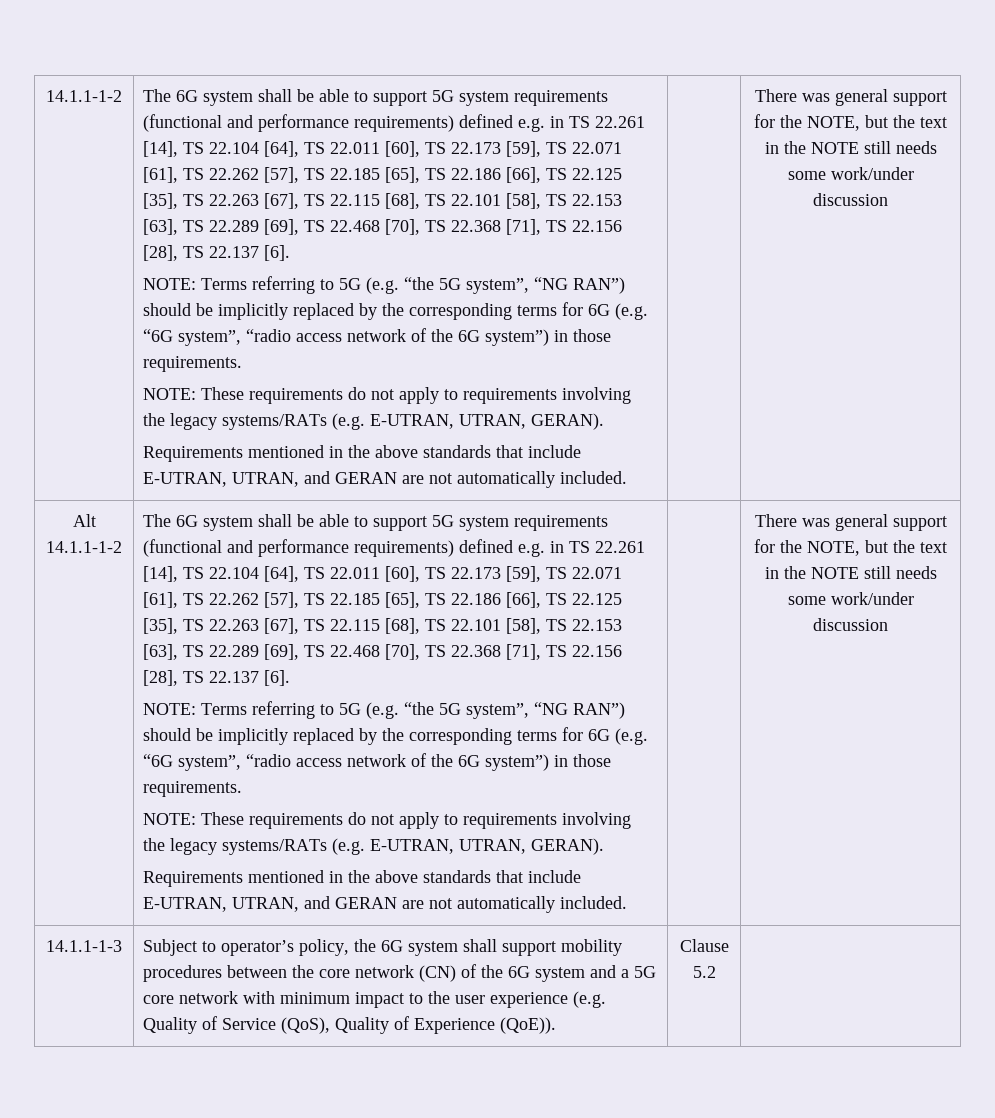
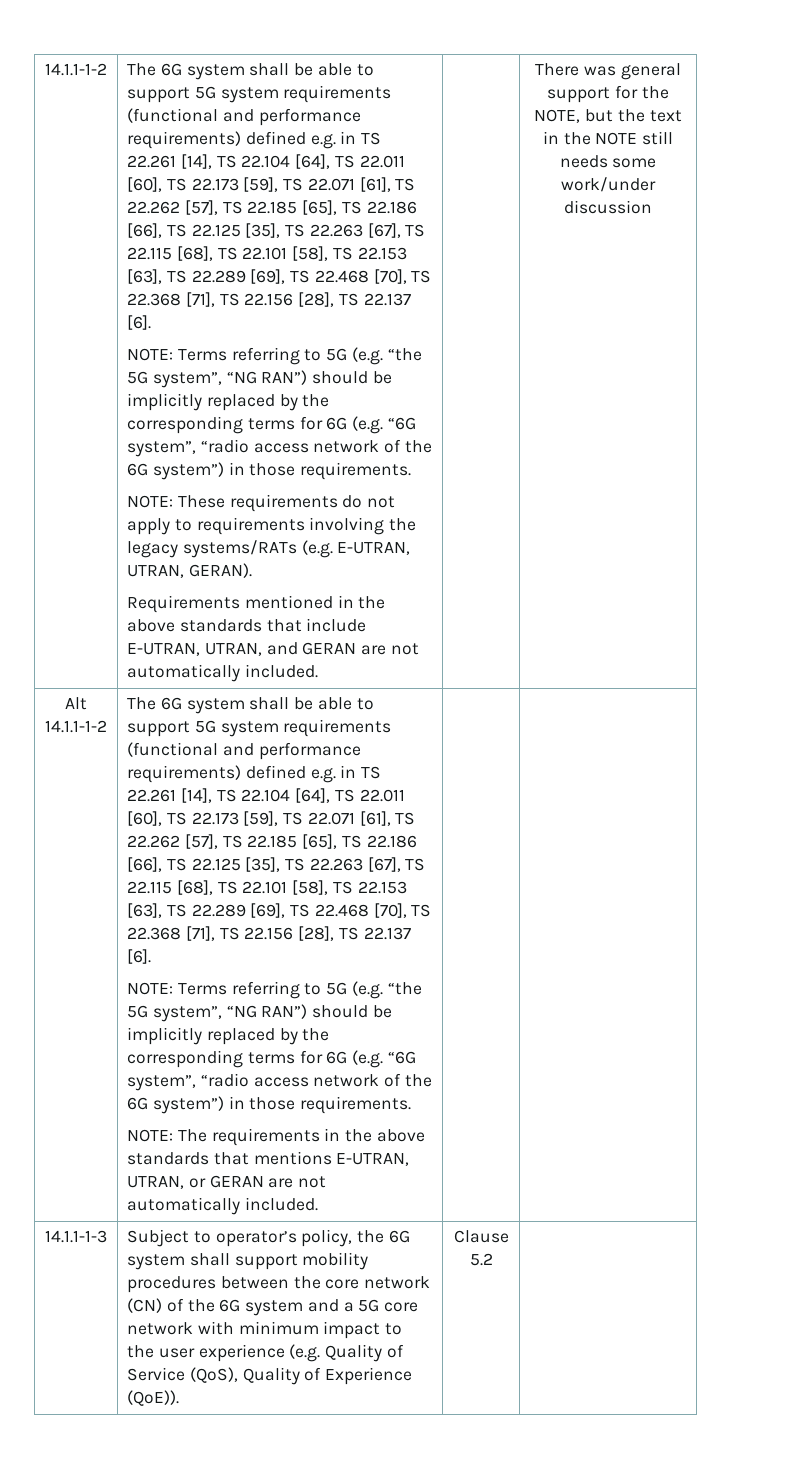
[201,812,632,829] [143,838,605,855] [143,870,582,887] [143,896,628,913] [754,514,947,531] [754,539,947,556] [764,566,937,579] [787,592,914,605] [813,618,888,631] These requirements do not apply to requirements involving the legacy systems/RATs (e.g. E-UTRAN, UTRAN, GERAN). // Requirements mentioned in the above standards that include E-UTRAN, UTRAN, and GERAN are not automatically included. | | There was general support for the NOTE, but the text in the NOTE still needs some work/under discussion -> [177,1128,425,1146] [127,1151,410,1166] [127,1175,327,1189] [127,1197,318,1215] The requirements in the above standards that mentions E-UTRAN, UTRAN, or GERAN are not automatically included. | |

